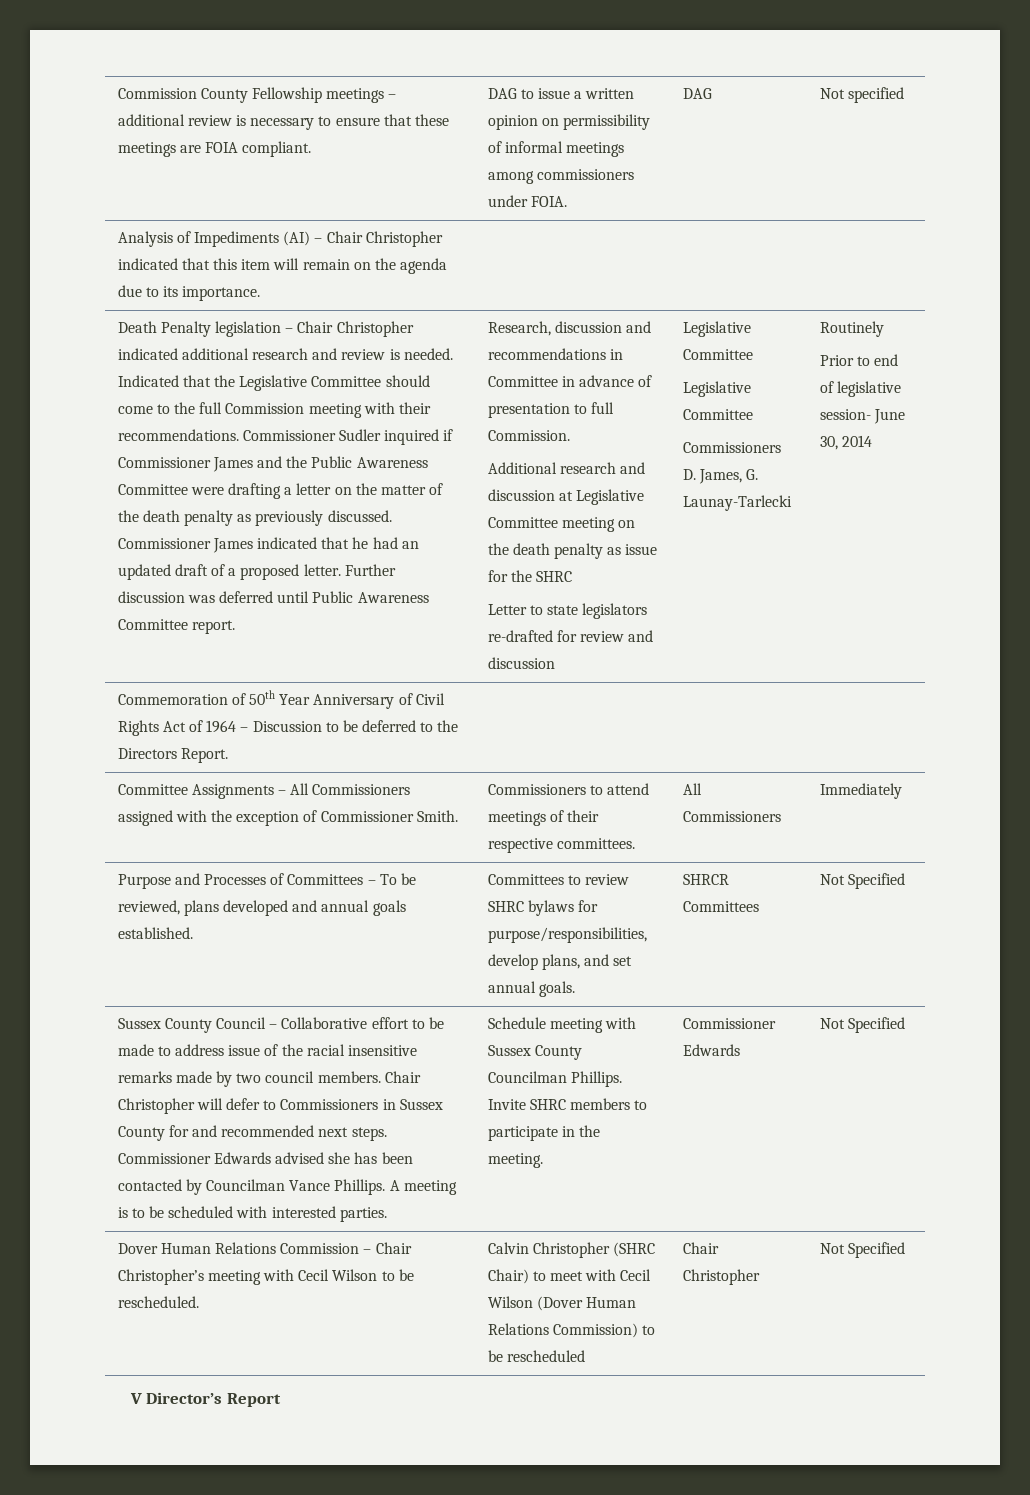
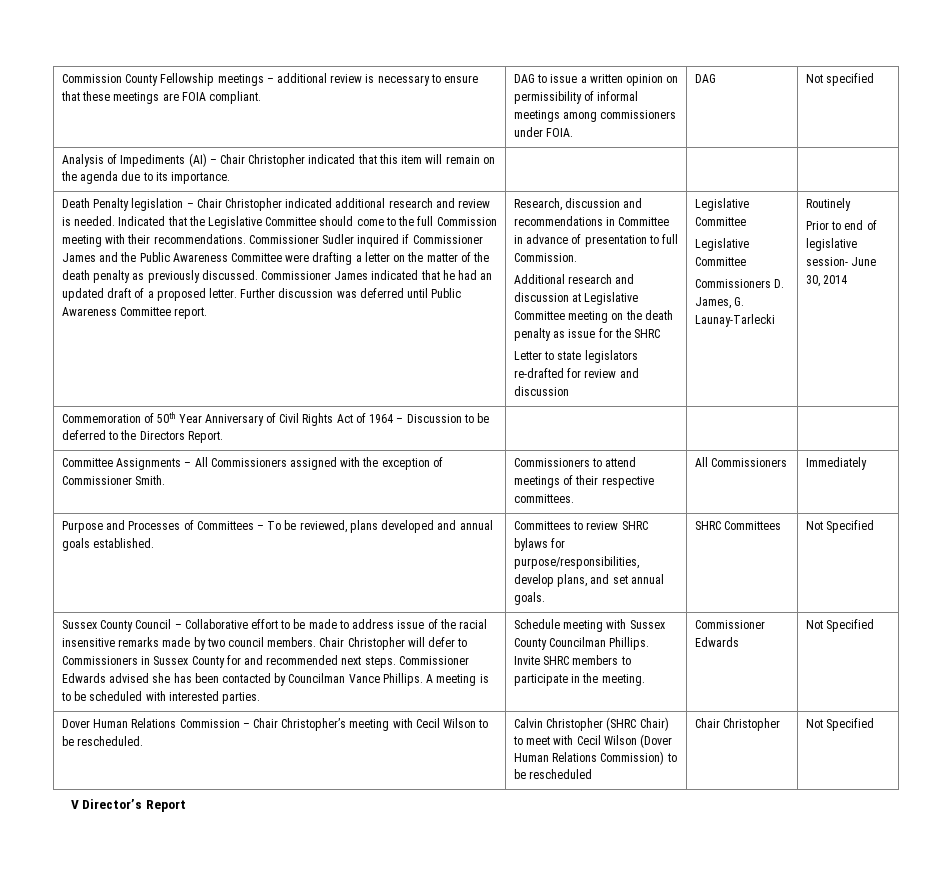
[682,874,729,885] SHRCR -> [694,521,721,530] SHRC

